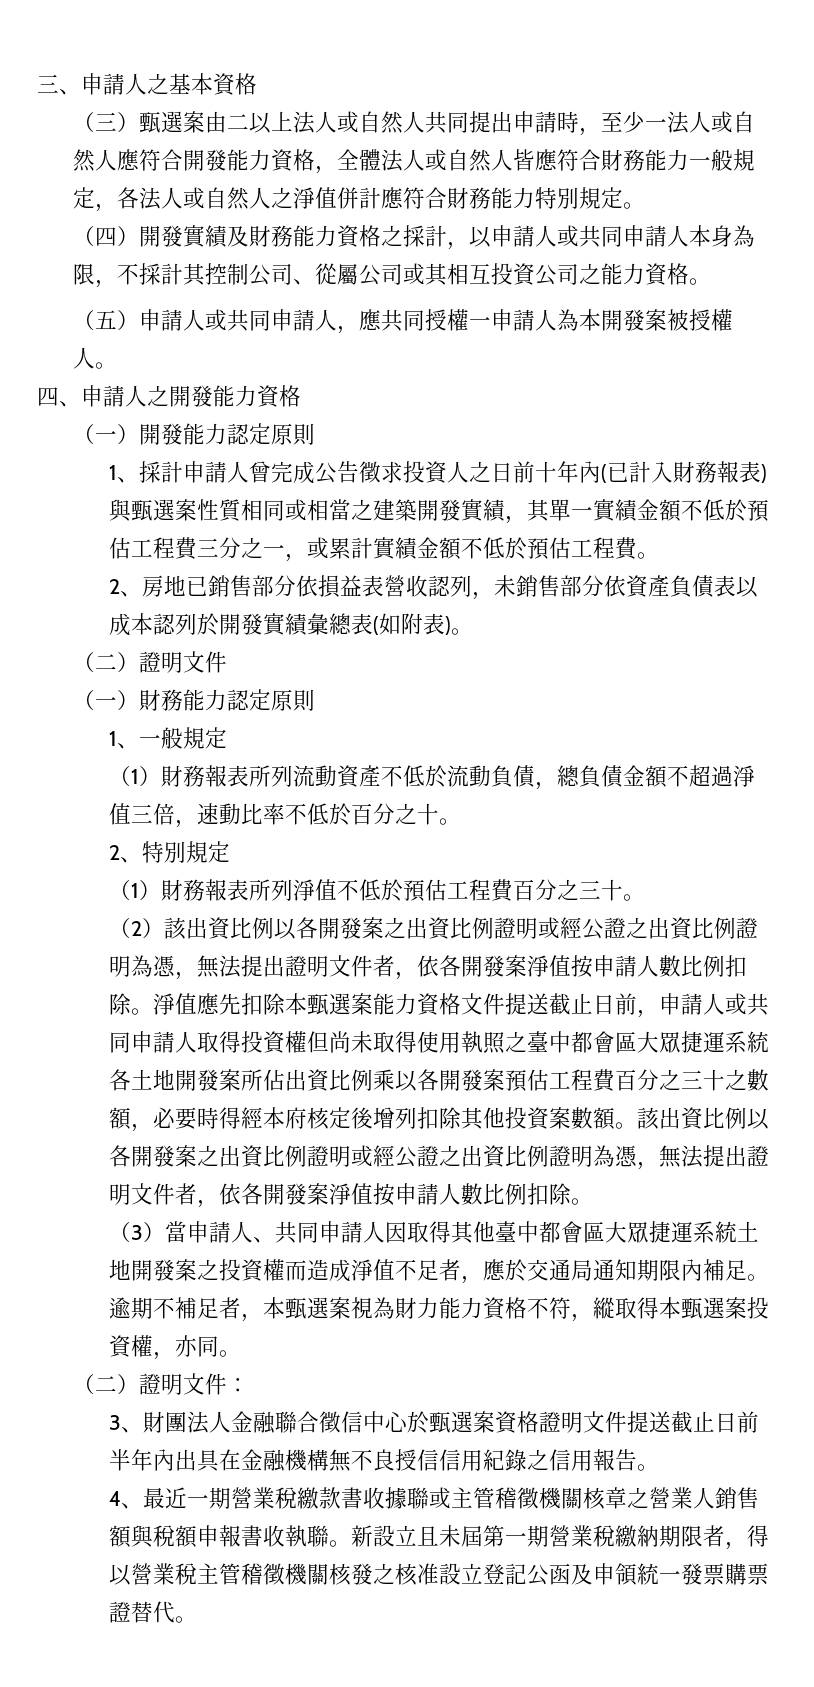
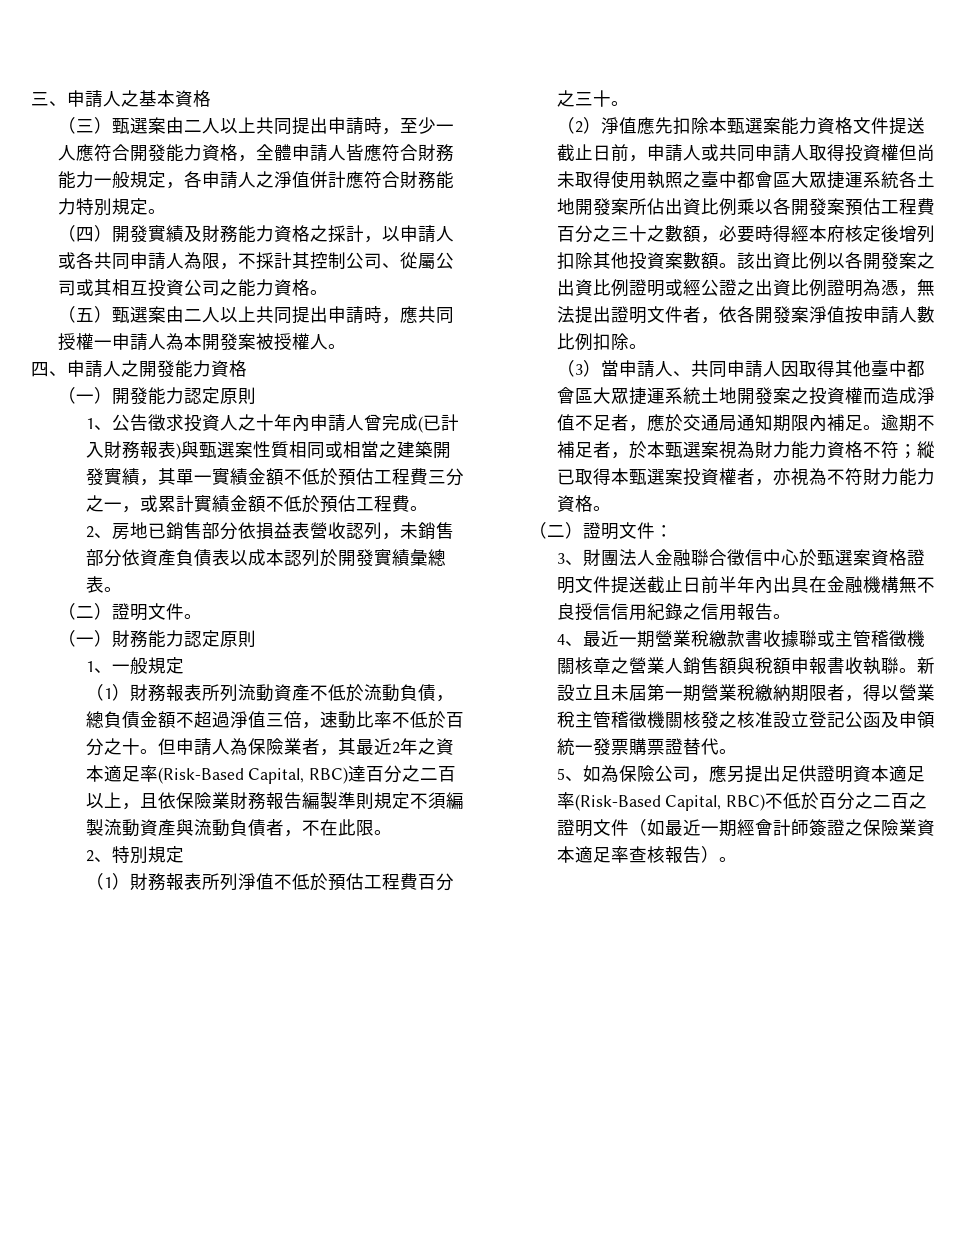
[249,111,426,134] 以上法人或自然人 -> [202,117,257,134] 人以上
[667,111,756,134] [73,149,96,172] 法人或自然 -> (455, 128) none
[381,149,492,172] 法人或自然 -> [292,144,329,162] 申請
[139,187,250,210] 法人或自然 -> [202,171,239,189] 申請
[579,225,734,248] 共同申請人本身 -> [76,252,185,270] 各共同申請人
[139,309,338,332] 申請人或共同申請人 -> [112,306,383,324] 甄選案由二人以上共同提出申請時
[139,461,602,484] 採計申請人曾完成公告徵求投資人之日前十年內 -> [111,414,418,432] 公告徵求投資人之十年內申請人曾完成
[373,613,474,635] [73,651,228,673] (如附表)。 // （二）證明文件 -> [103,587,122,592] [58,603,203,621] 。 // （二）證明文件。
(462, 821) none -> [157,738,454,756] [85,765,457,784] [85,792,464,810] [85,819,392,837] 但申請人為保險業者，其最近2年之資本適足率(Risk-Based Capital, RBC)達百分之二百以上，且依保險業財務報告編製準則規定不須編製流動資產與流動負債者，不在此限。
[164,917,759,940] [109,955,748,980] [109,993,154,1015] 該出資比例以各開發案之出資比例證明或經公證之出資比例證明為憑，無法提出證明文件者，依各開發案淨值按申請人數比例扣除。 -> (601, 125) none
(264, 1318) none -> [628,441,647,459] 於
[571,1297,616,1322] ，縱 -> [898,441,935,459] [556,469,575,485] ；縱已
[153,1335,220,1360] ，亦同 -> [736,468,935,486] [556,495,593,512] 者，亦視為不符財力能力資格
(198, 1619) none -> [556,765,925,783] [556,792,928,811] [556,819,935,837] [556,846,737,863] // 5、如為保險公司，應另提出足供證明資本適足率(Risk-Based Capital, RBC)不低於百分之二百之證明文件（如最近一期經會計師簽證之保險業資本適足率查核報告）。

